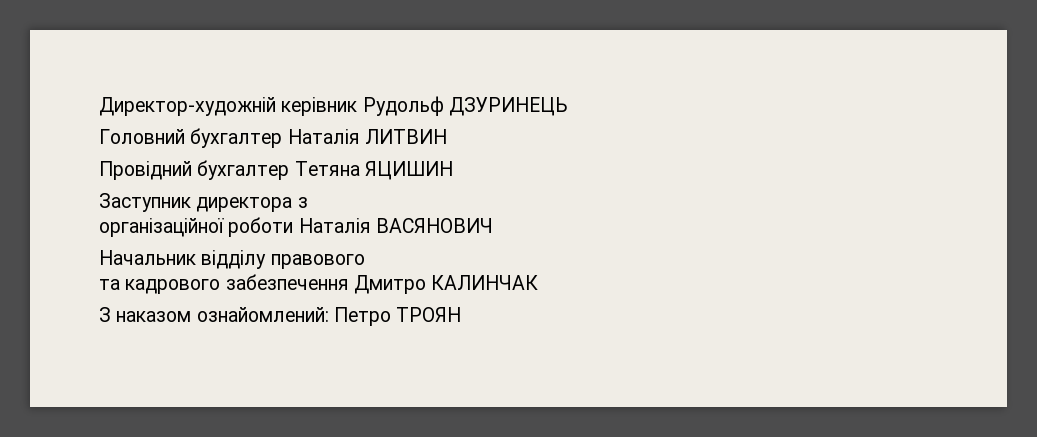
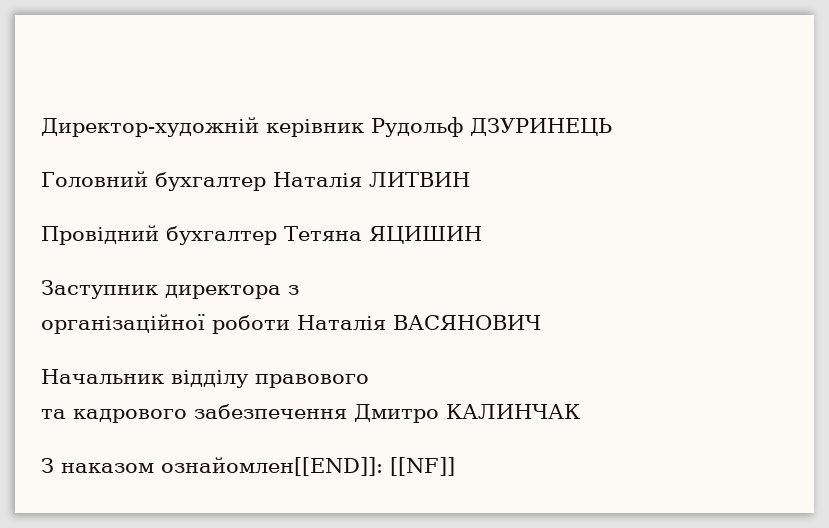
[196,307,462,326] ознайомлений: Петро ТРОЯН -> [161,457,455,476] ознайомлен[[END]]: [[NF]]

